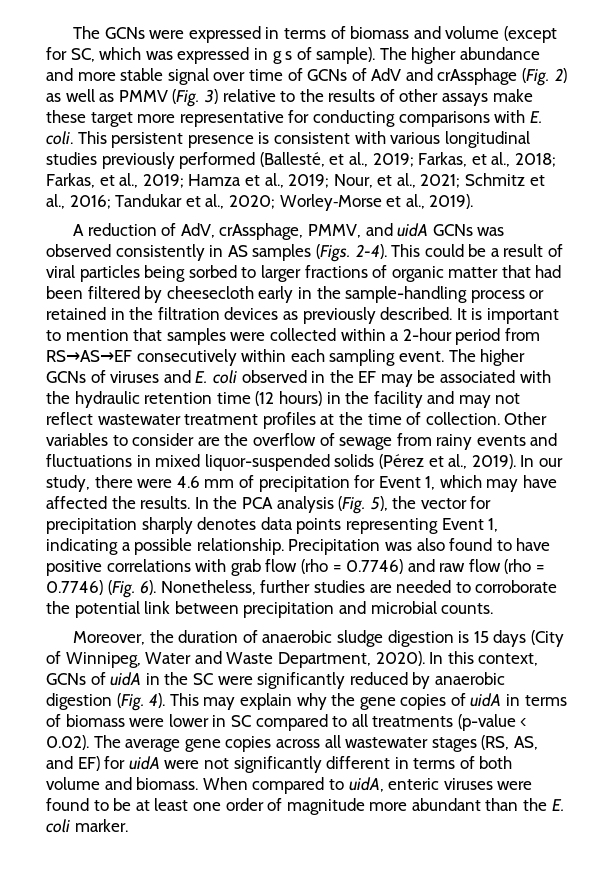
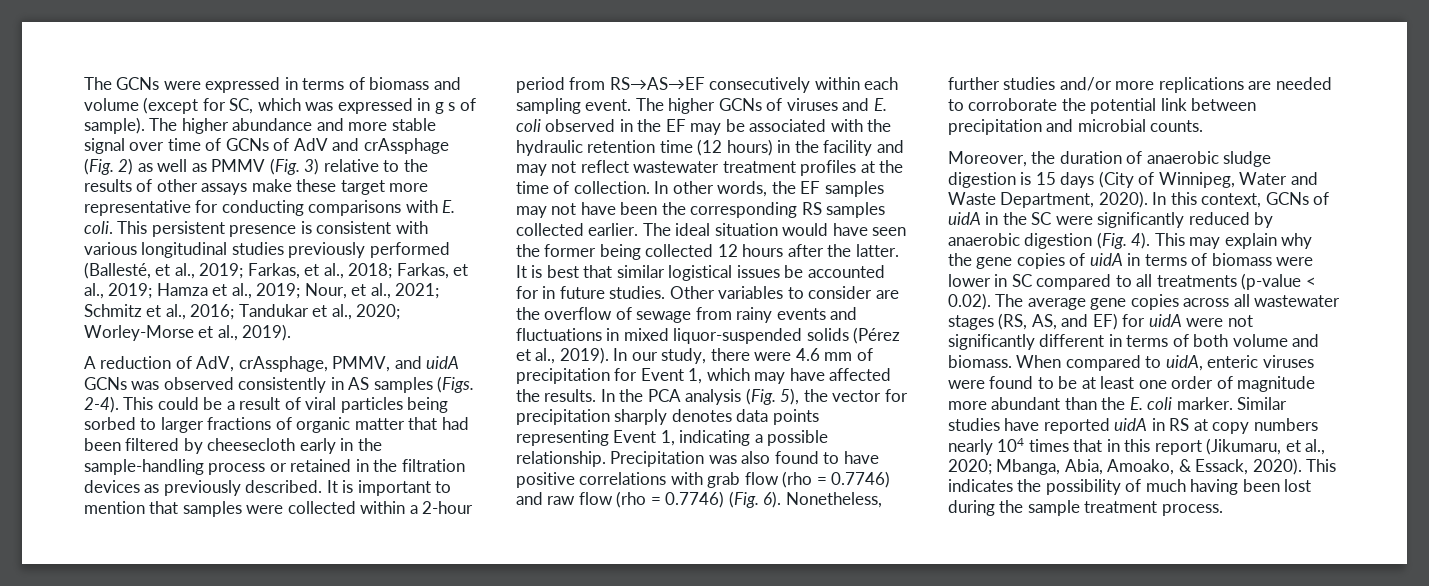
(500, 418) none -> [654,181,884,197] [516,202,886,218] [516,223,907,236] [516,244,899,260] [516,265,885,281] [516,286,666,299] In other words, the EF samples may not have been the corresponding RS samples collected earlier. The ideal situation would have seen the former being collected 12 hours after the latter. It is best that similar logistical issues be accounted for in future studies.
(365, 586) none -> [1059,77,1244,93] and/or more replications
(128, 825) none -> [1237,397,1288,410] [948,418,1318,434] [948,438,1326,455] [948,458,1337,475] [948,479,1312,495] [948,500,1223,516] Similar studies have reported uidA in RS at copy numbers nearly 104 times that in this report (Jikumaru, et al., 2020; Mbanga, Abia, Amoako, & Essack, 2020). This indicates the possibility of much having been lost during the sample treatment process.

